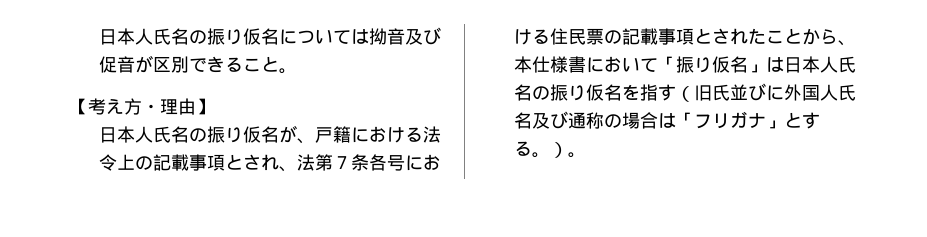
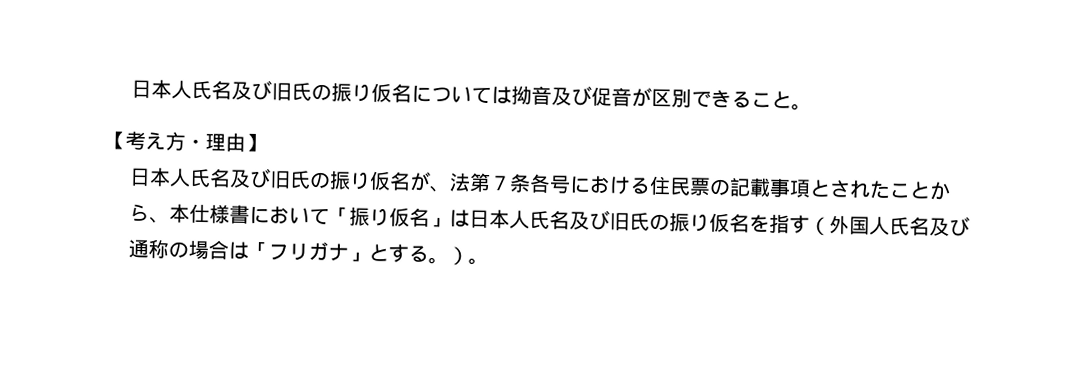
[99,28,190,45] 日本人氏名 -> [131,79,313,101] 日本人氏名及び旧氏
(190, 134) none -> [229,167,312,189] 及び旧氏
[315,126,442,143] [99,154,298,172] 戸籍における法令上の記載事項とされ、 -> (451, 189) none
(533, 92) none -> [569,209,651,231] 及び旧氏
[694,83,785,101] 旧氏並びに -> (831, 226) none

